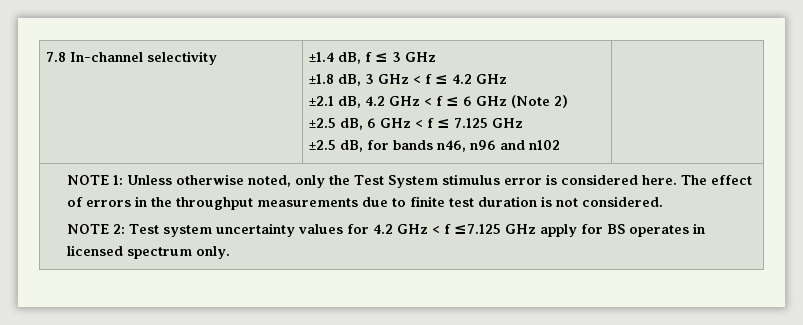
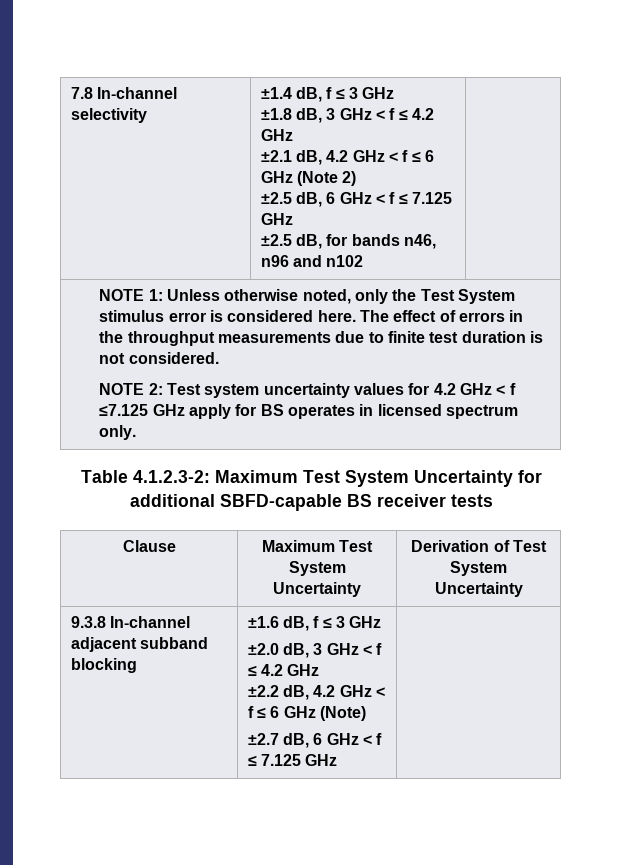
(230, 252) none -> [80,470,542,487] [129,494,493,511] [122,540,176,552] [261,540,374,552] [288,561,346,576] [273,582,361,597] [411,540,547,552] [450,561,507,576] [434,582,523,597] [70,616,191,628] [70,637,209,652] [70,658,137,673] [247,616,382,631] [247,643,383,658] [247,664,320,676] [247,685,386,700] [247,706,367,721] [247,733,383,748] [247,754,338,766] // Table 4.1.2.3-2: Maximum Test System Uncertainty for additional SBFD-capable BS receiver tests // Clause | Maximum Test System Uncertainty | Derivation of Test System Uncertainty // 9.3.8 In-channel adjacent subband blocking | ±1.6 dB, f ≤ 3 GHz // ±2.0 dB, 3 GHz < f ≤ 4.2 GHz // ±2.2 dB, 4.2 GHz < f ≤ 6 GHz (Note) // ±2.7 dB, 6 GHz < f ≤ 7.125 GHz |

